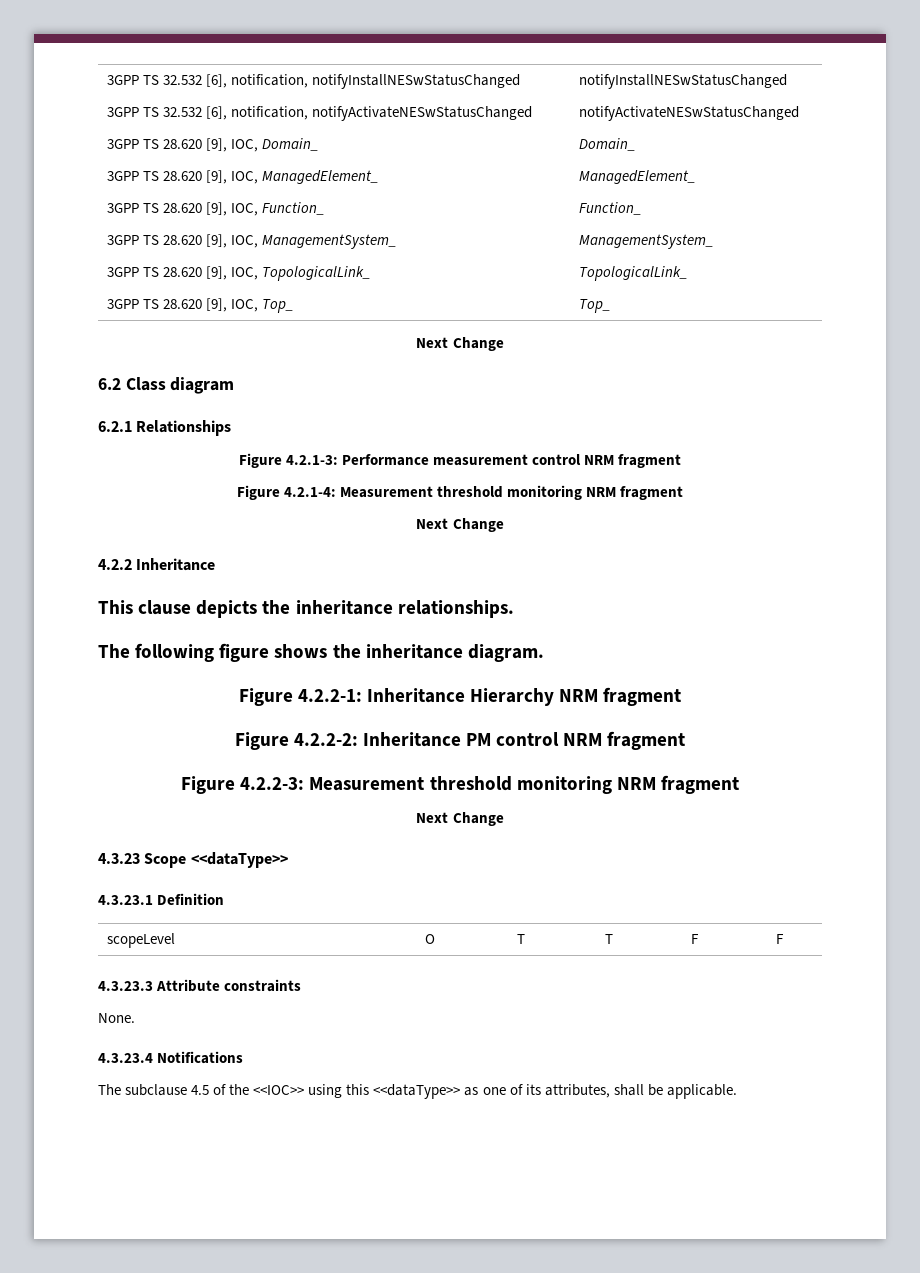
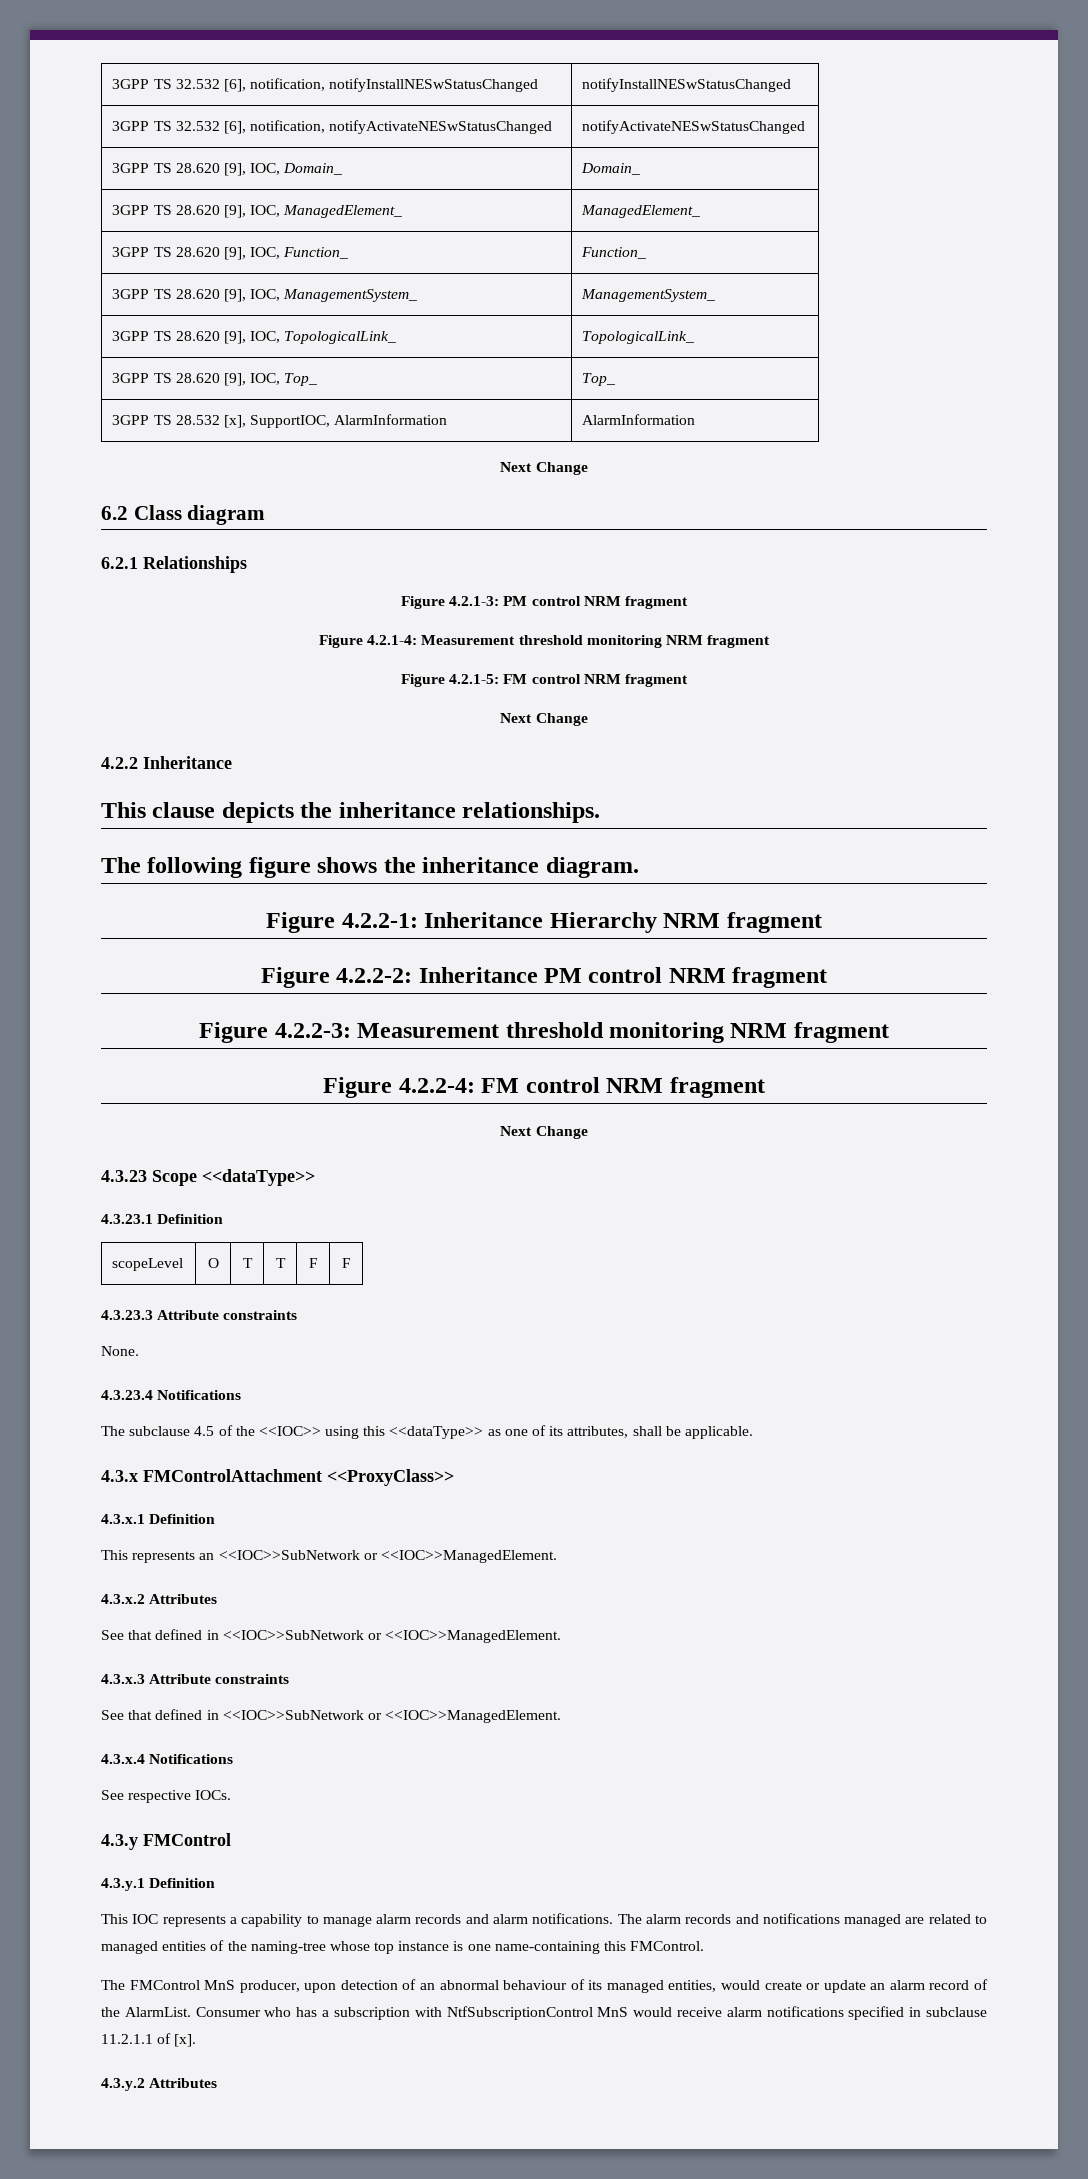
(610, 306) none -> [112,414,448,428] [582,414,696,425] // 3GPP TS 28.532 [x], SupportIOC, AlarmInformation | AlarmInformation
[341,454,528,466] Performance measurement -> [503,596,528,606] PM
(684, 493) none -> [401,674,688,687] // Figure 4.2.1-5: FM control NRM fragment
(739, 784) none -> [323,1077,765,1098] // Figure 4.2.2-4: FM control NRM fragment
(737, 1091) none -> [101,1469,454,1486] [101,1514,216,1524] [101,1550,557,1563] [101,1594,218,1604] [101,1629,562,1643] [101,1674,290,1684] [101,1709,562,1723] [101,1754,234,1764] [101,1790,232,1803] [101,1833,231,1850] [101,1878,216,1891] [101,1913,987,1927] [101,1940,705,1954] [101,1979,988,1993] [101,2006,987,2020] [101,2033,197,2047] [101,2078,218,2091] // 4.3.x FMControlAttachment <<ProxyClass>> // 4.3.x.1 Definition // This represents an <<IOC>>SubNetwork or <<IOC>>ManagedElement. // 4.3.x.2 Attributes // See that defined in <<IOC>>SubNetwork or <<IOC>>ManagedElement. // 4.3.x.3 Attribute constraints // See that defined in <<IOC>>SubNetwork or <<IOC>>ManagedElement. // 4.3.x.4 Notifications // See respective IOCs. // 4.3.y FMControl // 4.3.y.1 Definition // This IOC represents a capability to manage alarm records and alarm notifications. The alarm records and notifications managed are related to managed entities of the naming-tree whose top instance is one name-containing this FMControl. // The FMControl MnS producer, upon detection of an abnormal behaviour of its managed entities, would create or update an alarm record of the AlarmList. Consumer who has a subscription with NtfSubscriptionControl MnS would receive alarm notifications specified in subclause 11.2.1.1 of [x]. // 4.3.y.2 Attributes

